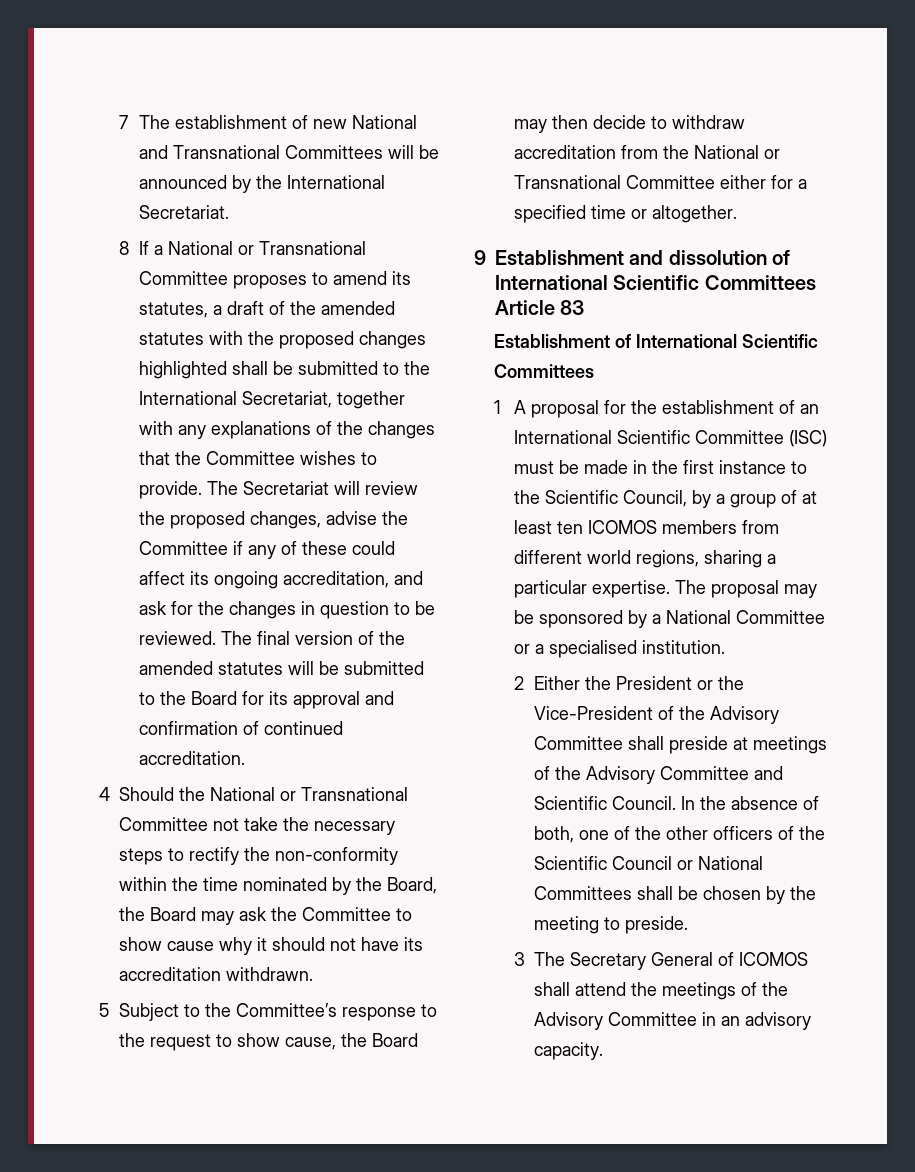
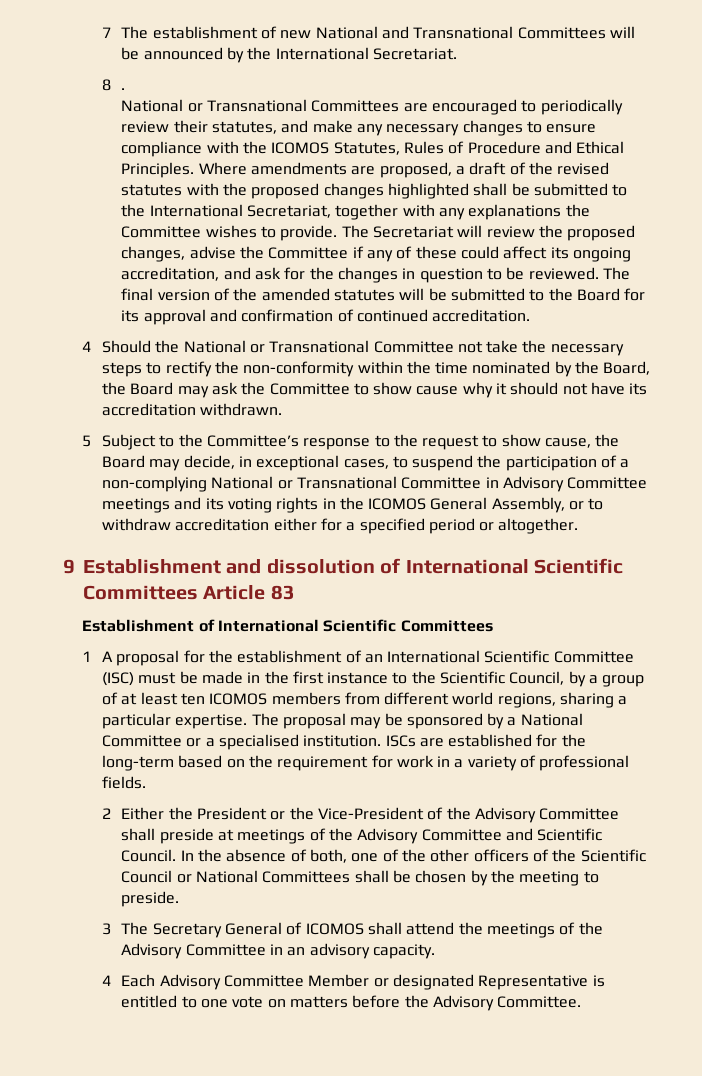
[139,241,367,255] [139,271,412,289] [139,302,209,318] If a National or Transnational Committee proposes to amend its statutes, -> [121,88,126,90] [121,99,623,115] [121,120,597,136] [121,141,625,157] [121,162,452,178] . // National or Transnational Committees are encouraged to periodically review their statutes, and make any necessary changes to ensure compliance with the ICOMOS Statutes, Rules of Procedure and Ethical Principles. Where amendments are proposed,
[321,301,396,315] amended -> [557,162,610,175] revised
[316,421,436,439] [139,451,171,465] of the changes that -> (562, 212) none
[552,115,746,129] [514,145,781,159] [514,175,716,189] then decide to withdraw accreditation from the National or Transnational Committee -> [183,455,630,471] [101,476,648,492] [101,497,604,513] [101,518,270,531] decide, in exceptional cases, to suspend the participation of a non-complying National or Transnational Committee in Advisory Committee meetings and its voting rights in the ICOMOS General Assembly, or to withdraw accreditation
[591,205,627,219] time -> [428,518,475,534] period
(726, 647) none -> [385,734,586,747] [101,755,630,771] [101,776,146,789] ISCs are established for the long-term based on the requirement for work in a variety of professional fields.
(604, 1051) none -> [101,974,605,990] [121,995,582,1011] // 4 Each Advisory Committee Member or designated Representative is entitled to one vote on matters before the Advisory Committee.

